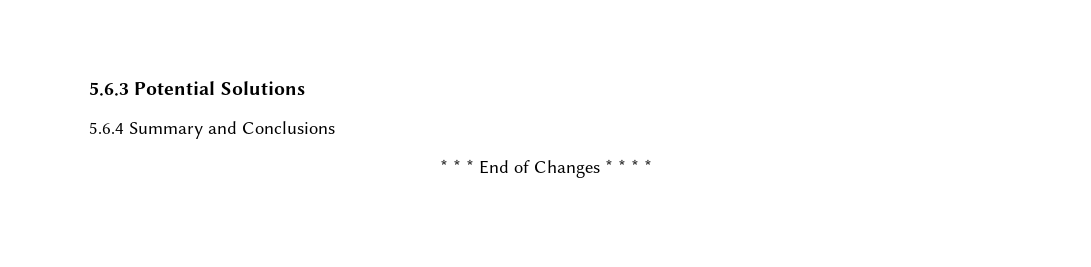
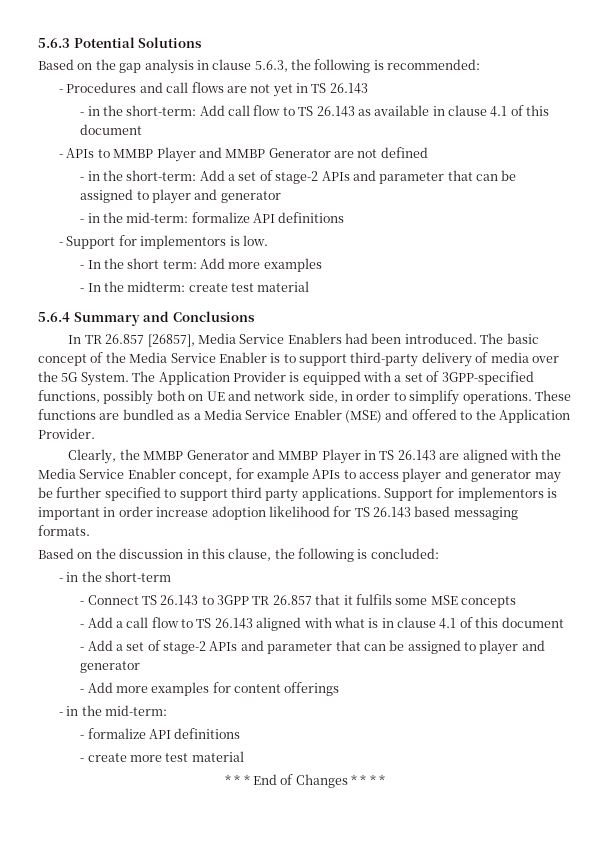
[89,121,335,139] 5.6.4 Summary and Conclusions -> [38,59,481,74] [59,82,368,97] [80,105,550,117] [80,124,143,135] [59,147,428,162] [80,170,517,184] [80,189,281,204] [80,212,345,223] [59,235,268,249] [80,258,322,272] [80,281,310,292] [38,311,255,326] [68,333,539,347] [38,352,559,367] [38,371,534,386] [38,390,571,405] [38,409,570,423] [38,428,95,439] [68,449,562,464] [38,468,561,483] [38,487,558,502] [38,506,518,520] [38,525,90,536] [38,548,439,562] [59,571,172,582] [80,594,517,608] [80,617,564,631] [80,640,545,655] [80,661,141,673] [80,682,340,696] [59,705,168,716] [80,728,241,739] [80,751,244,762] Based on the gap analysis in clause 5.6.3, the following is recommended: // - Procedures and call flows are not yet in TS 26.143 // - in the short-term: Add call flow to TS 26.143 as available in clause 4.1 of this document // - APIs to MMBP Player and MMBP Generator are not defined // - in the short-term: Add a set of stage-2 APIs and parameter that can be assigned to player and generator // - in the mid-term: formalize API definitions // - Support for implementors is low. // - In the short term: Add more examples // - In the midterm: create test material // 5.6.4 Summary and Conclusions // In TR 26.857 [26857], Media Service Enablers had been introduced. The basic concept of the Media Service Enabler is to support third-party delivery of media over the 5G System. The Application Provider is equipped with a set of 3GPP-specified functions, possibly both on UE and network side, in order to simplify operations. These functions are bundled as a Media Service Enabler (MSE) and offered to the Application Provider. // Clearly, the MMBP Generator and MMBP Player in TS 26.143 are aligned with the Media Service Enabler concept, for example APIs to access player and generator may be further specified to support third party applications. Support for implementors is important in order increase adoption likelihood for TS 26.143 based messaging formats. // Based on the discussion in this clause, the following is concluded: // - in the short-term // - Connect TS 26.143 to 3GPP TR 26.857 that it fulfils some MSE concepts // - Add a call flow to TS 26.143 aligned with what is in clause 4.1 of this document // - Add a set of stage-2 APIs and parameter that can be assigned to player and generator // - Add more examples for content offerings // - in the mid-term: // - formalize API definitions // - create more test material

